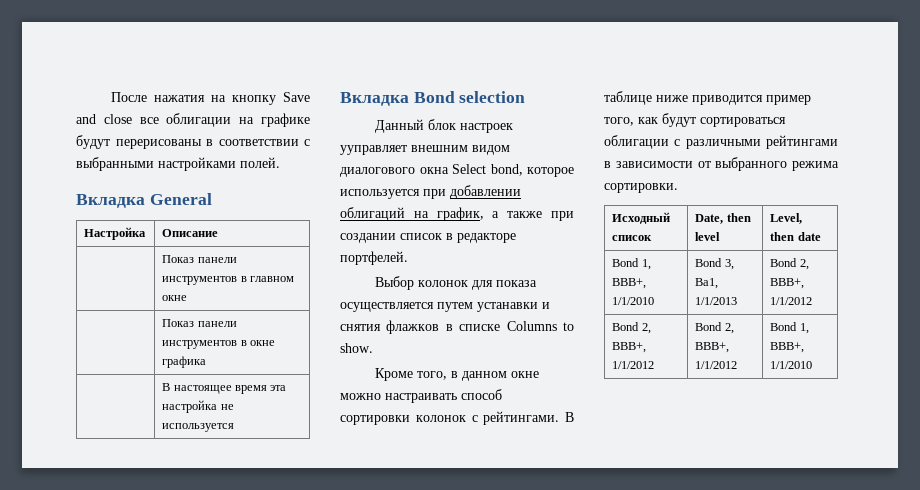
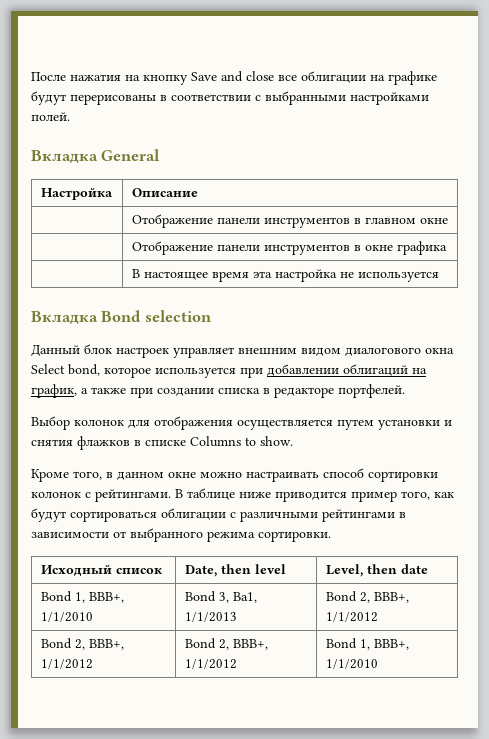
[162,255,195,263] Показ -> [131,214,213,228] Отображение
[162,319,195,327] Показ -> [131,241,213,255] Отображение
[340,145,407,155] ууправляет -> [173,347,234,358] управляет
[400,233,442,240] список -> [218,388,260,394] списка
[495,280,537,287] показа -> [154,416,233,430] отображения
[477,302,538,312] устанавки -> [378,419,440,430] установки

